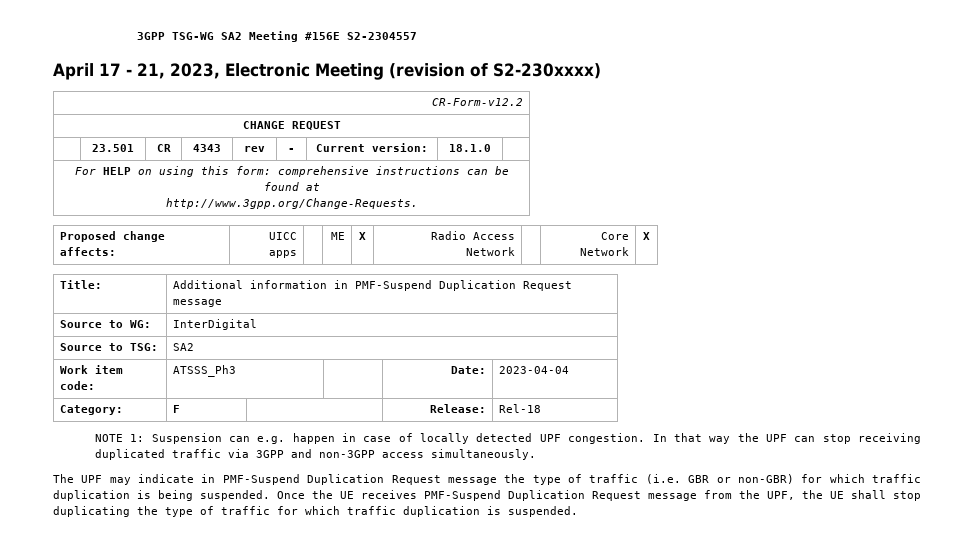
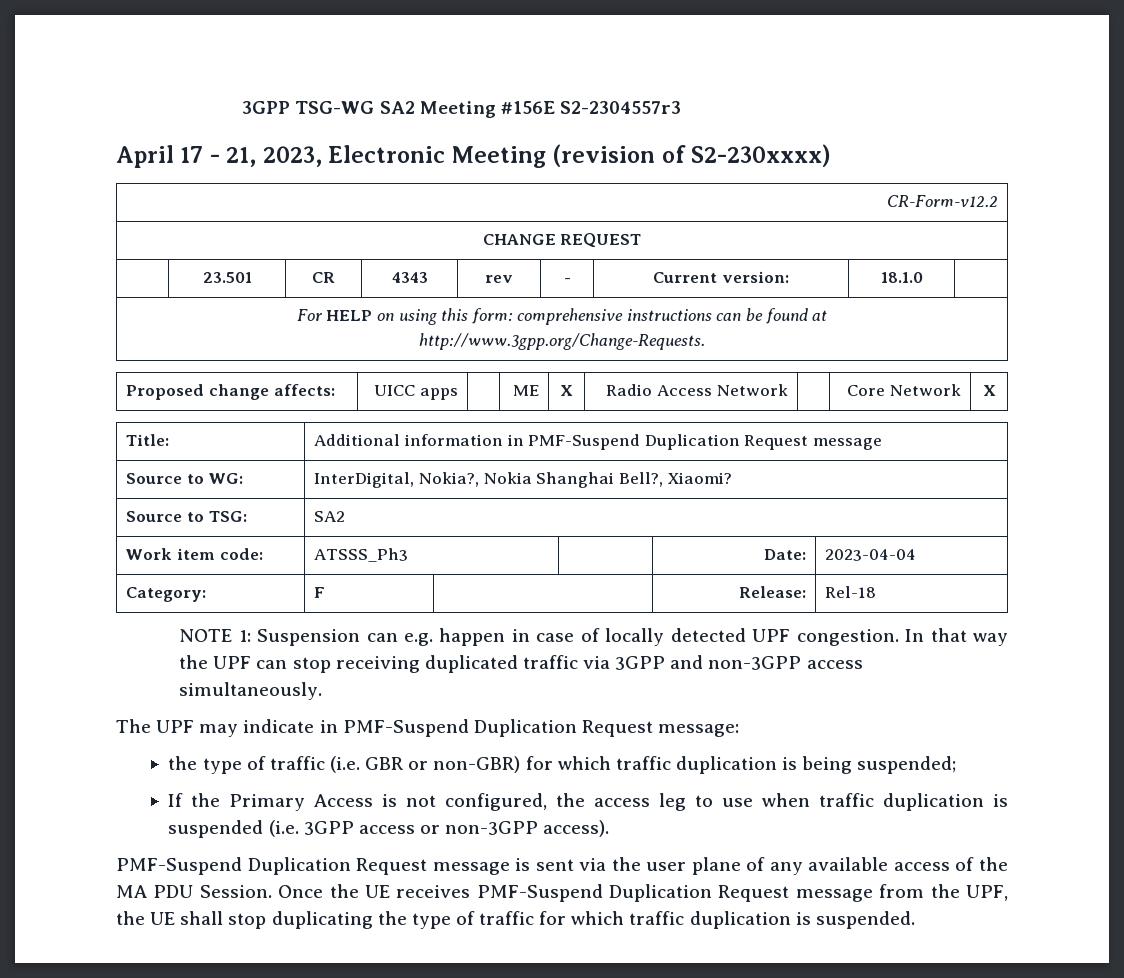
[346,32,417,40] S2-2304557 -> [560,101,682,114] S2-2304557r3
[172,319,257,330] InterDigital -> [314,472,733,488] InterDigital, Nokia?, Nokia Shanghai Bell?, Xiaomi?
[447,477,497,485] message -> [658,724,740,737] message: //
[200,490,270,501] suspended. -> [857,756,957,774] [168,793,1008,811] [168,820,610,838] [116,857,1008,875] [116,885,272,898] suspended; // If the Primary Access is not configured, the access leg to use when traffic duplication is suspended (i.e. 3GPP access or non-3GPP access). // PMF-Suspend Duplication Request message is sent via the user plane of any available access of the MA PDU Session.

